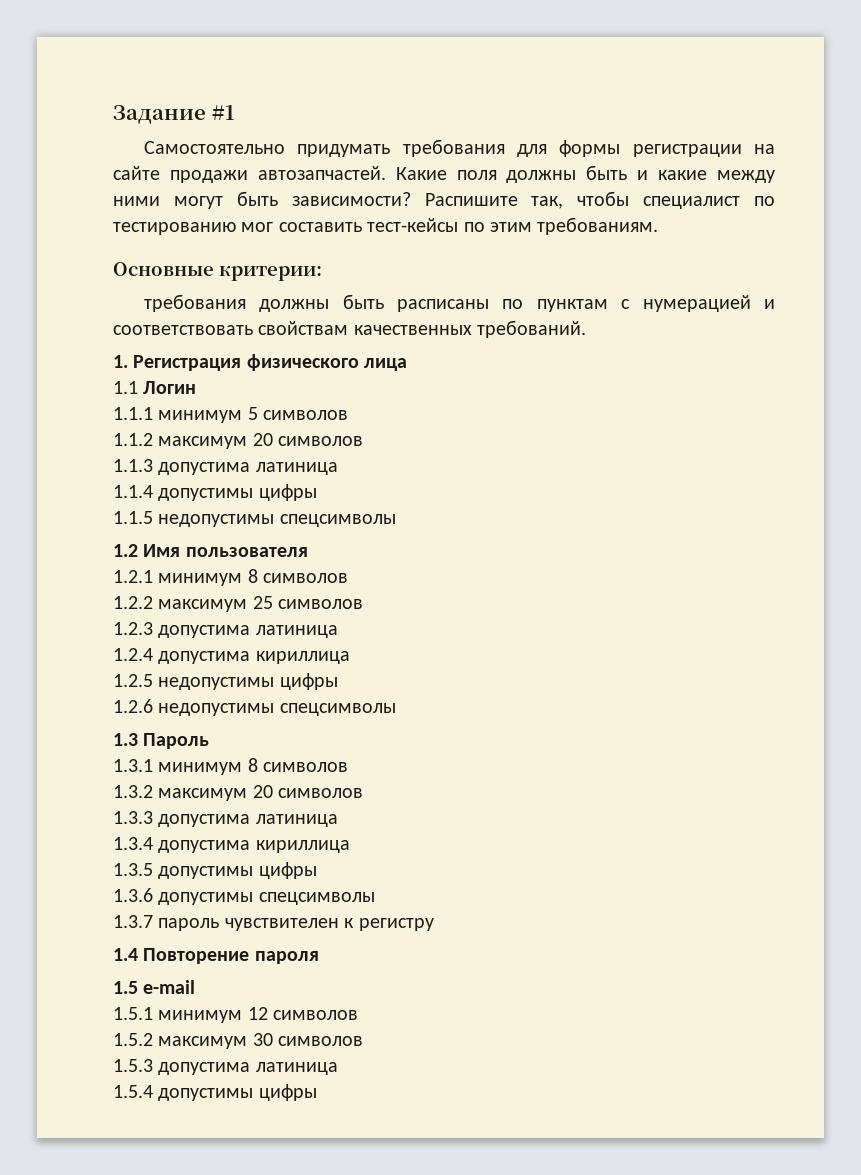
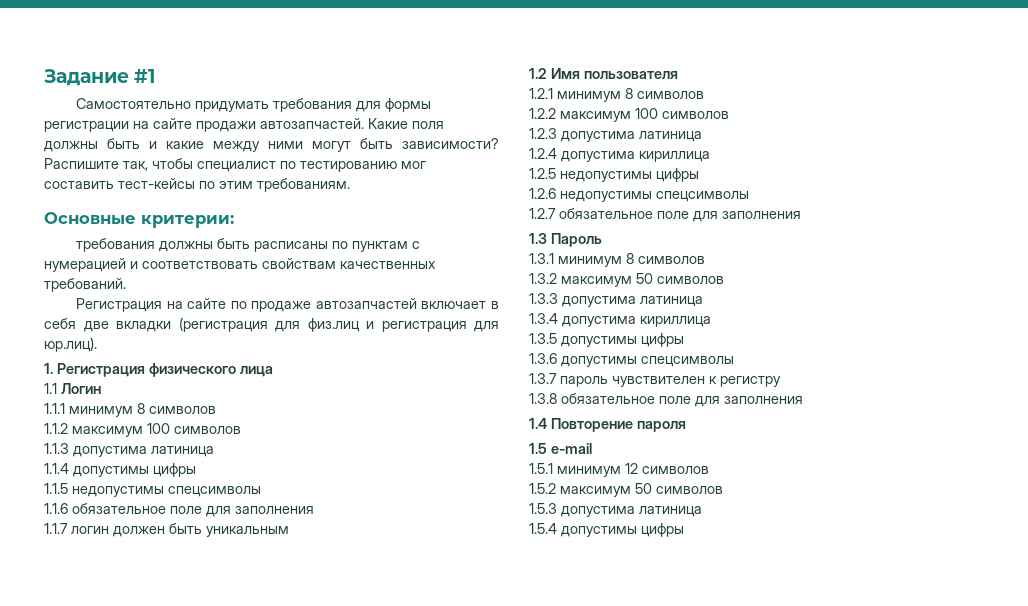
(587, 329) none -> [76,298,499,312] [44,317,499,332] [44,337,97,352] // Регистрация на сайте по продаже автозапчастей включает в себя две вкладки (регистрация для физ.лиц и регистрация для юр.лиц).
[247,407,258,420] 5 -> [137,403,145,414] 8
[252,433,273,446] 20 -> [147,423,170,434] 100
(396, 520) none -> [44,503,314,517] [44,523,289,537] // 1.1.6 обязательное поле для заполнения // 1.1.7 логин должен быть уникальным
[252,596,273,609] 25 -> [635,108,658,119] 100
(396, 709) none -> [529,208,801,222] // 1.2.7 обязательное поле для заполнения
[252,785,273,798] 20 -> [636,273,653,284] 50
(434, 924) none -> [529,393,803,407] // 1.3.8 обязательное поле для заполнения
[252,1033,273,1046] 30 -> [635,483,652,494] 50

